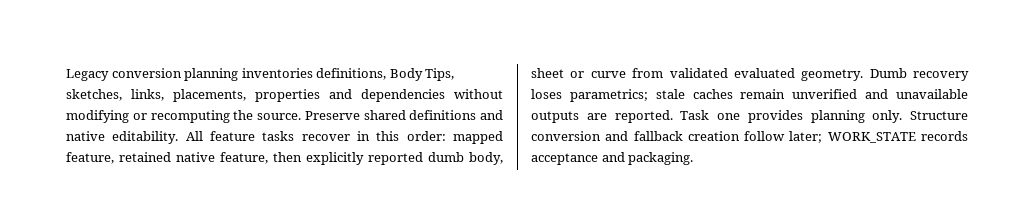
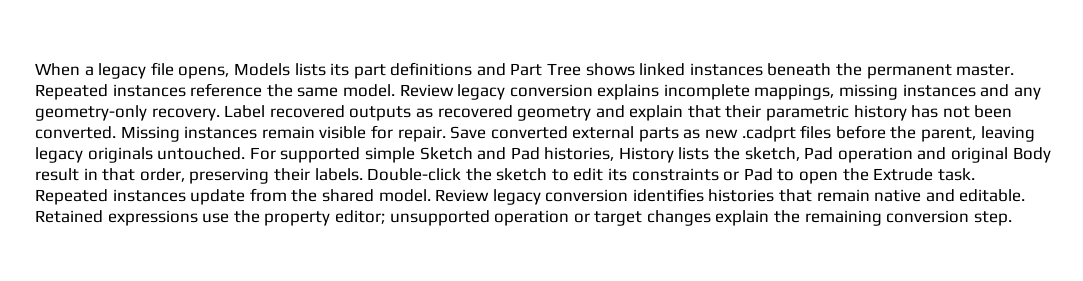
[66,68,455,81] [66,89,503,102] [66,110,503,123] [66,131,503,144] [66,152,503,165] [531,68,969,81] [531,89,968,102] [531,110,968,123] [531,131,968,143] [531,152,694,165] Legacy conversion planning inventories definitions, Body Tips, sketches, links, placements, properties and dependencies without modifying or recomputing the source. Preserve shared definitions and native editability. All feature tasks recover in this order: mapped feature, retained native feature, then explicitly reported dumb body, sheet or curve from validated evaluated geometry. Dumb recovery loses parametrics; stale caches remain unverified and unavailable outputs are reported. Task one provides planning only. Structure conversion and fallback creation follow later; WORK_STATE records acceptance and packaging. -> [35,62,1015,79] [35,83,1041,100] [35,105,1013,121] [35,125,1035,142] [35,147,1051,163] [35,168,975,184] [35,188,1026,205] [35,210,1012,226] When a legacy file opens, Models lists its part definitions and Part Tree shows linked instances beneath the permanent master. Repeated instances reference the same model. Review legacy conversion explains incomplete mappings, missing instances and any geometry-only recovery. Label recovered outputs as recovered geometry and explain that their parametric history has not been converted. Missing instances remain visible for repair. Save converted external parts as new .cadprt files before the parent, leaving legacy originals untouched. For supported simple Sketch and Pad histories, History lists the sketch, Pad operation and original Body result in that order, preserving their labels. Double-click the sketch to edit its constraints or Pad to open the Extrude task. Repeated instances update from the shared model. Review legacy conversion identifies histories that remain native and editable. Retained expressions use the property editor; unsupported operation or target changes explain the remaining conversion step.

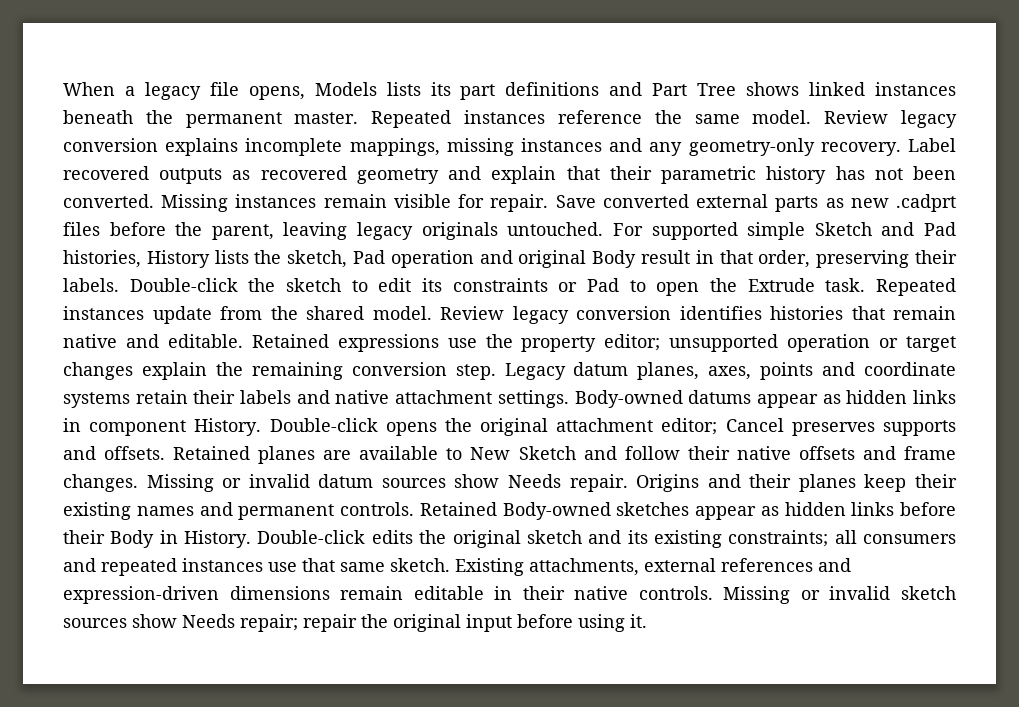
(1012, 218) none -> [504,362,956,380] [63,390,957,408] [63,418,956,436] [63,446,957,464] [63,474,957,492] [63,502,956,520] [63,530,957,548] [63,558,851,576] [63,586,956,604] [63,614,647,632] Legacy datum planes, axes, points and coordinate systems retain their labels and native attachment settings. Body-owned datums appear as hidden links in component History. Double-click opens the original attachment editor; Cancel preserves supports and offsets. Retained planes are available to New Sketch and follow their native offsets and frame changes. Missing or invalid datum sources show Needs repair. Origins and their planes keep their existing names and permanent controls. Retained Body-owned sketches appear as hidden links before their Body in History. Double-click edits the original sketch and its existing constraints; all consumers and repeated instances use that same sketch. Existing attachments, external references and expression-driven dimensions remain editable in their native controls. Missing or invalid sketch sources show Needs repair; repair the original input before using it.

